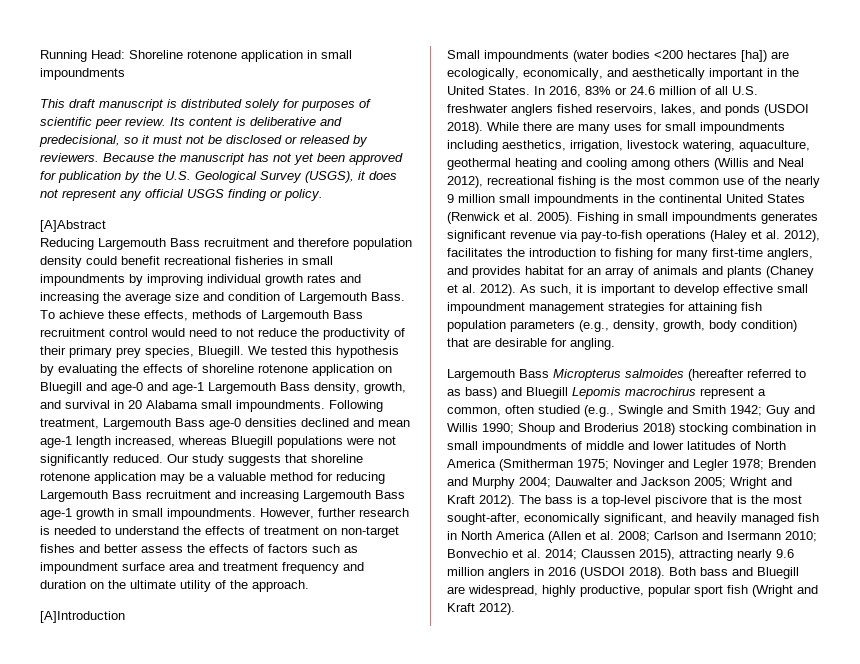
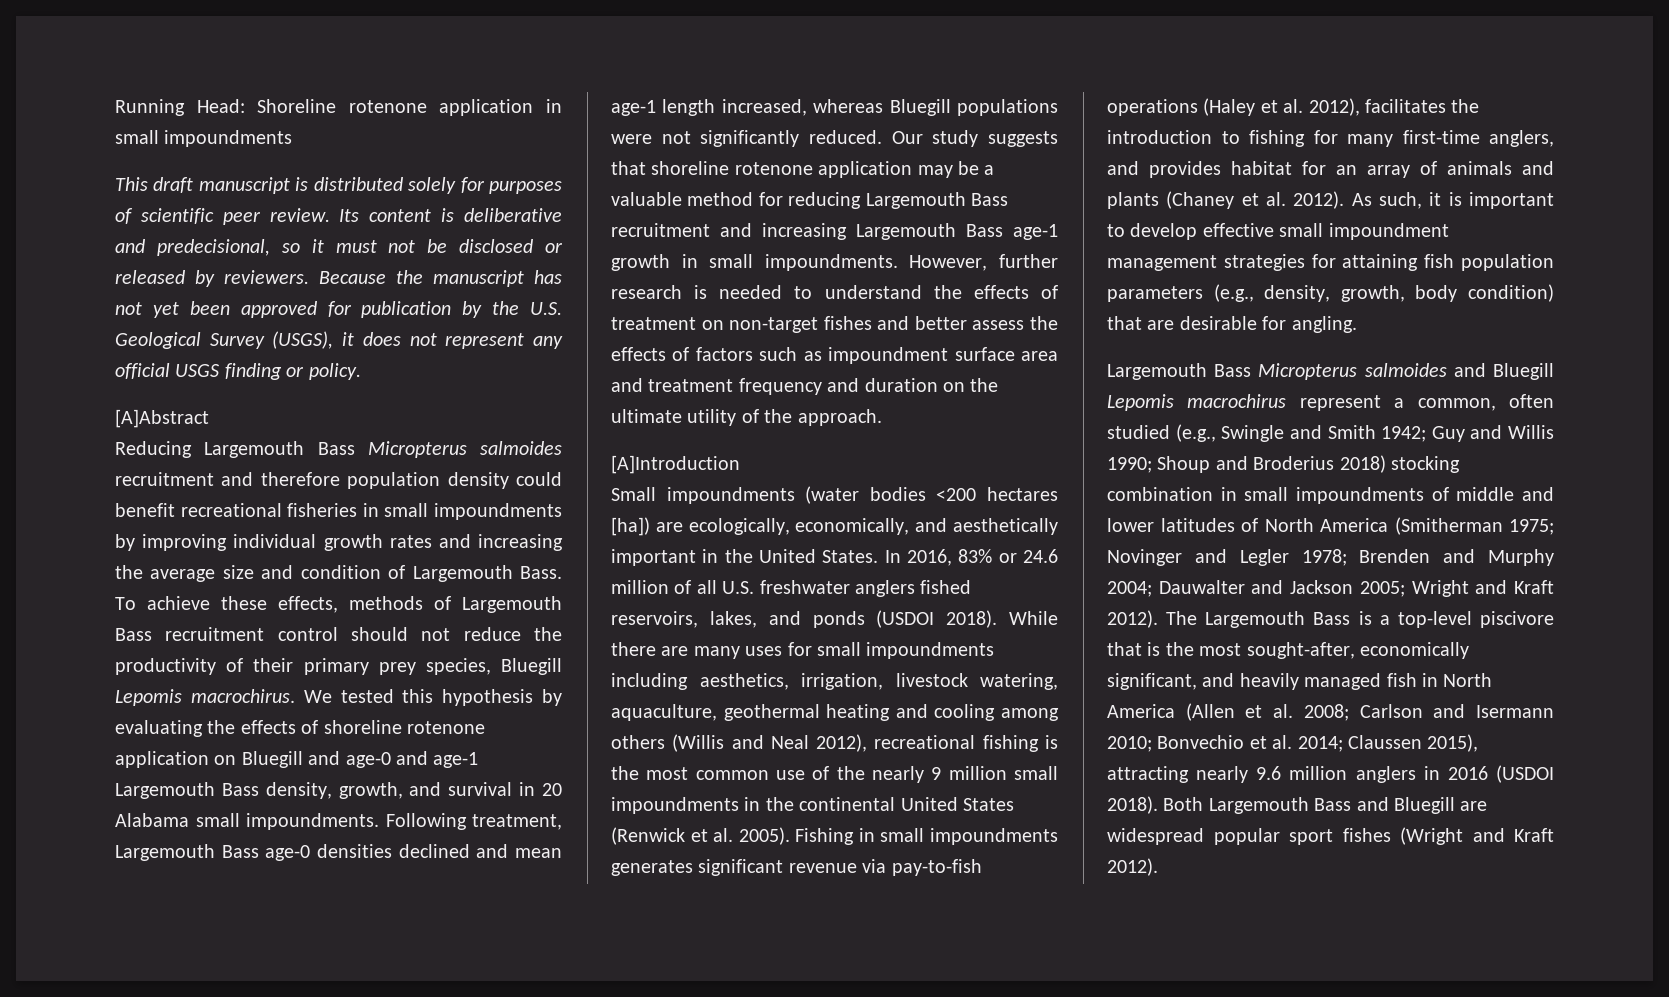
(200, 242) none -> [367,441,562,458] Micropterus salmoides
[151,328,232,337] would need to -> [351,627,408,641] should
[198,346,244,358] Bluegill. -> [501,658,562,675] [115,689,295,706] Bluegill Lepomis macrochirus.
[688,369,806,381] [447,387,497,399] (hereafter referred to as bass) -> (1447, 370) none
[545,495,573,504] bass -> [1205,611,1351,628] Largemouth Bass
[700,567,728,576] bass -> [1208,797,1352,814] Largemouth Bass
[468,585,644,597] widespread, highly productive, -> [1107,828,1204,845] widespread
[727,585,748,594] fish -> [1342,828,1391,842] fishes

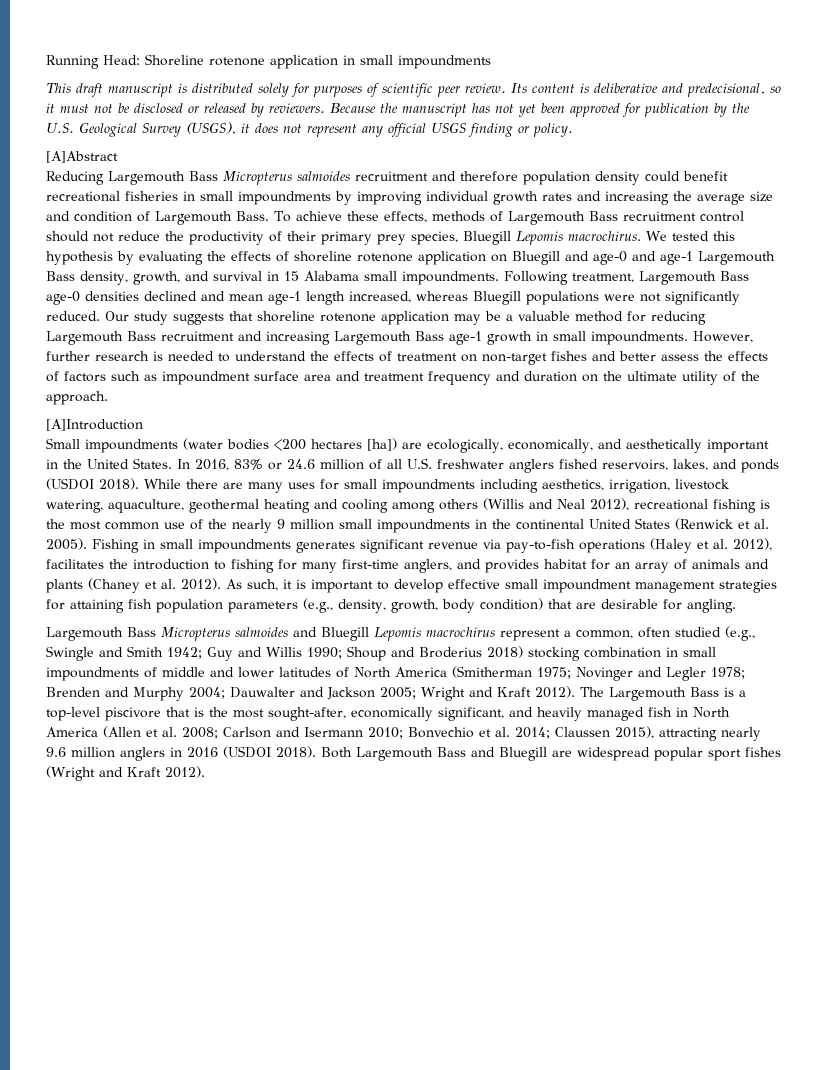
[541,783,562,796] 20 -> [283,271,299,281] 15

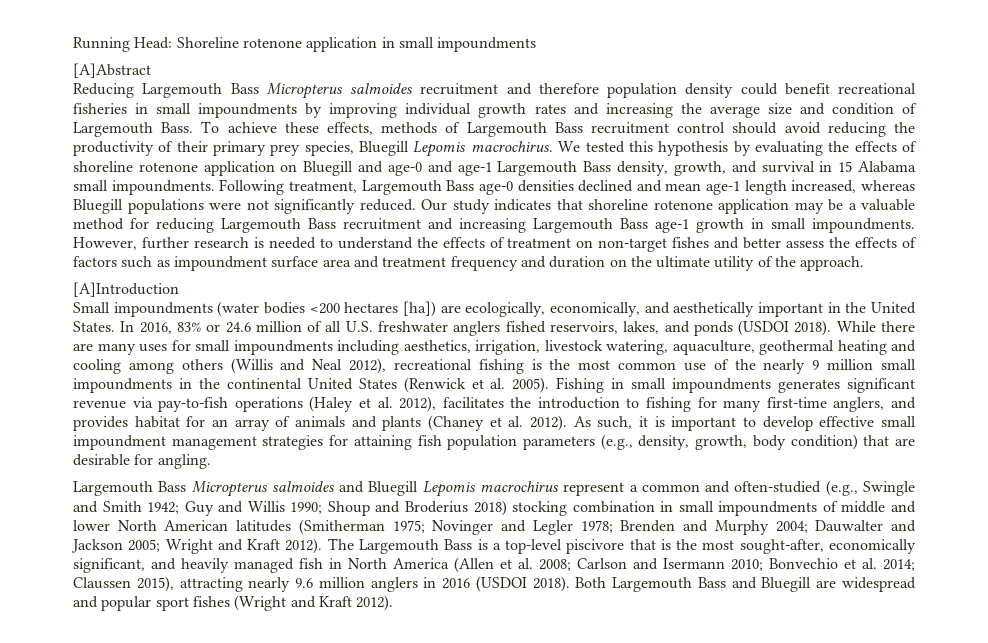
[46,83,781,97] [46,103,750,117] [46,122,573,137] // This draft manuscript is distributed solely for purposes of scientific peer review. Its content is deliberative and predecisional, so it must not be disclosed or released by reviewers. Because the manuscript has not yet been approved for publication by the U.S. Geological Survey (USGS), it does not represent any official USGS finding or policy. -> (537, 44) none
[93,231,160,242] not reduce -> [784,122,886,137] avoid reducing
[173,313,224,325] suggests -> [494,199,551,211] indicates
[576,627,721,639] common, often studied -> [641,481,822,493] common and often-studied
[279,667,447,678] latitudes of North America -> [117,520,292,532] North American latitudes
(650, 754) none -> [73,596,98,608] and

